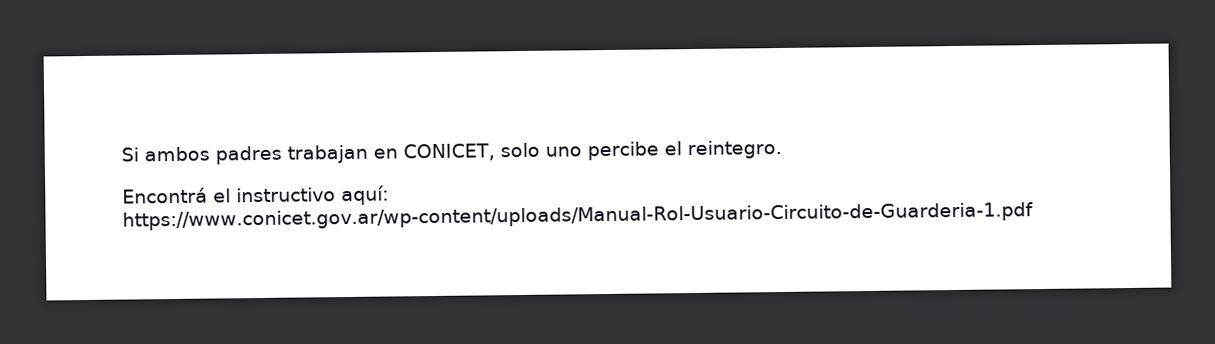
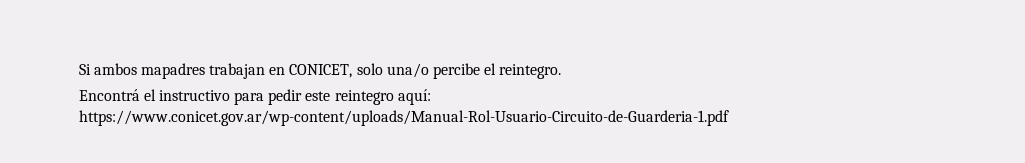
[215,145,283,165] padres -> [140,63,205,79] mapadres
[545,146,583,157] uno -> [386,63,429,78] una/o
(337, 195) none -> [234,89,394,105] para pedir este reintegro

